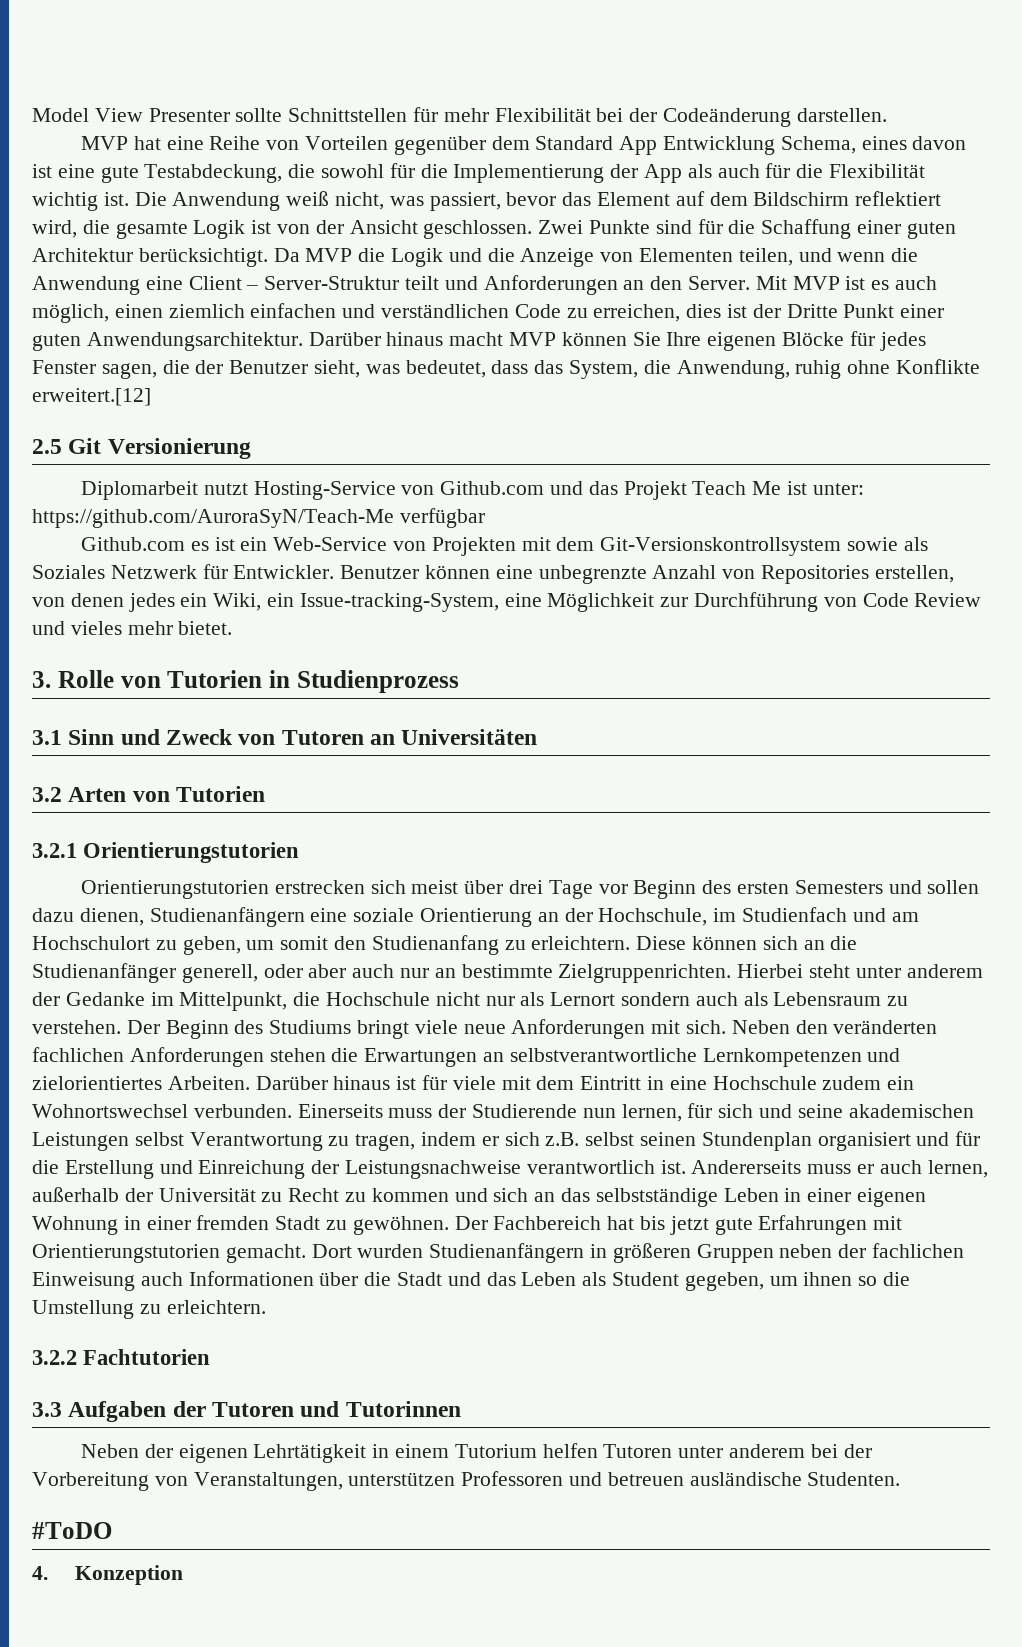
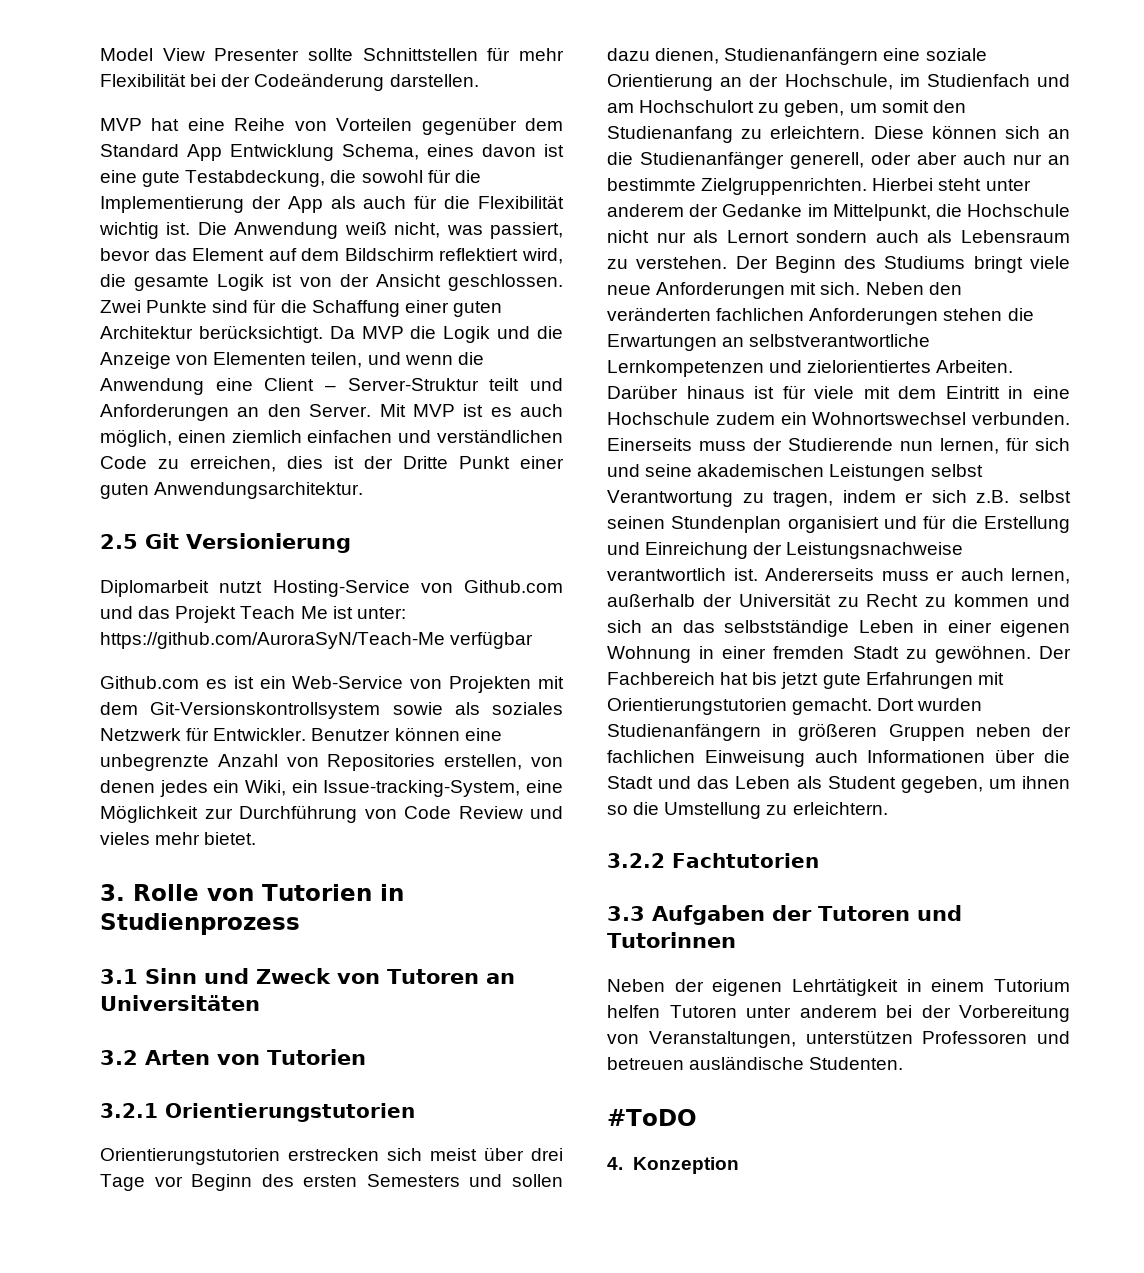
[308,331,926,351] [32,359,981,379] [32,388,151,406] Darüber hinaus macht MVP können Sie Ihre eigenen Blöcke für jedes Fenster sagen, die der Benutzer sieht, was bedeutet, dass das System, die Anwendung, ruhig ohne Konflikte erweitert.[12] -> (364, 490) none
[32,565,105,579] Soziales -> [492,702,563,715] soziales

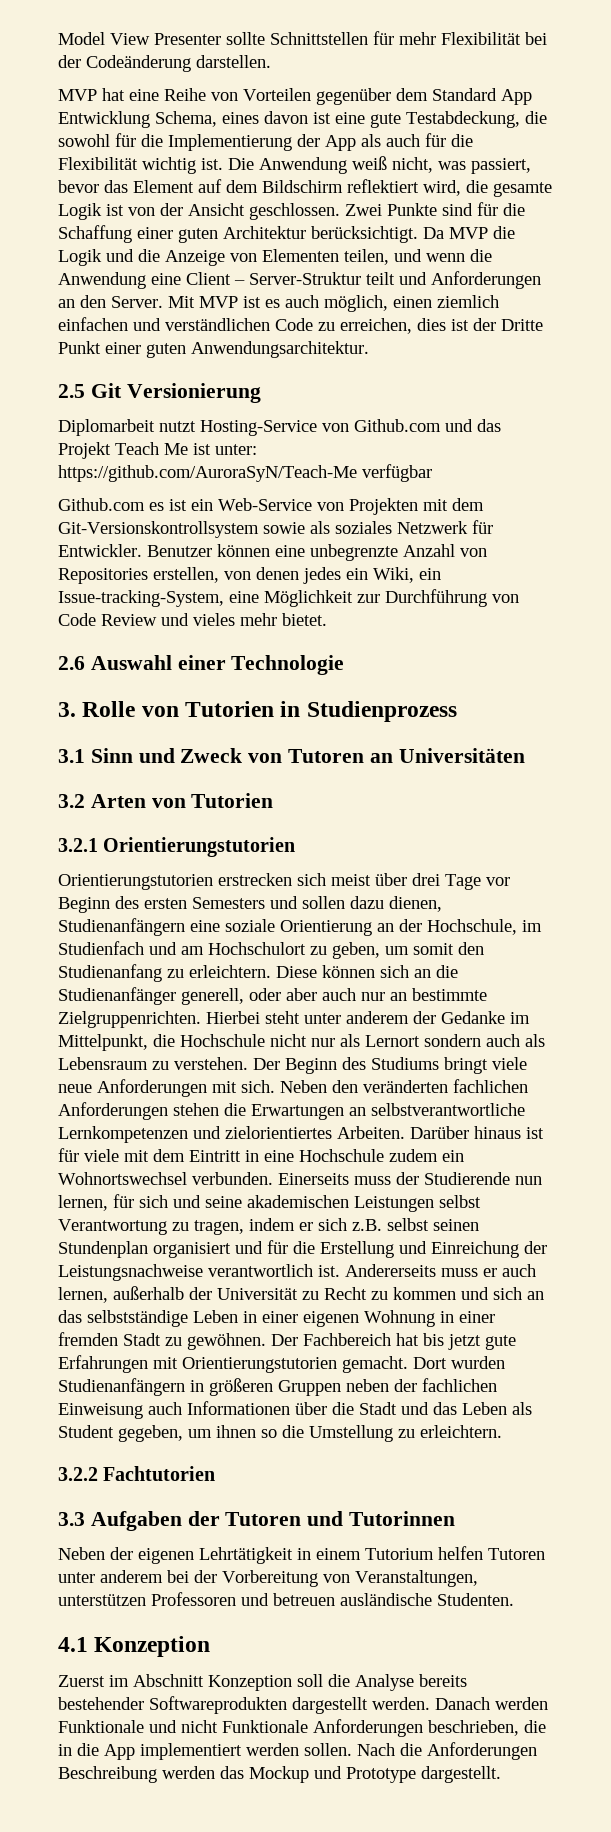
(257, 838) none -> [58,655,345,675] // 2.6 Auswahl einer Technologie
[607,1109,697,1126] [607,1157,739,1174] #ToDO // 4. Konzeption -> [58,1636,211,1657] [58,1674,467,1691] [58,1696,548,1714] [58,1719,546,1737] [58,1742,537,1760] [58,1766,501,1783] 4.1 Konzeption // Zuerst im Abschnitt Konzeption soll die Analyse bereits bestehender Softwareprodukten dargestellt werden. Danach werden Funktionale und nicht Funktionale Anforderungen beschrieben, die in die App implementiert werden sollen. Nach die Anforderungen Beschreibung werden das Mockup und Prototype dargestellt.

